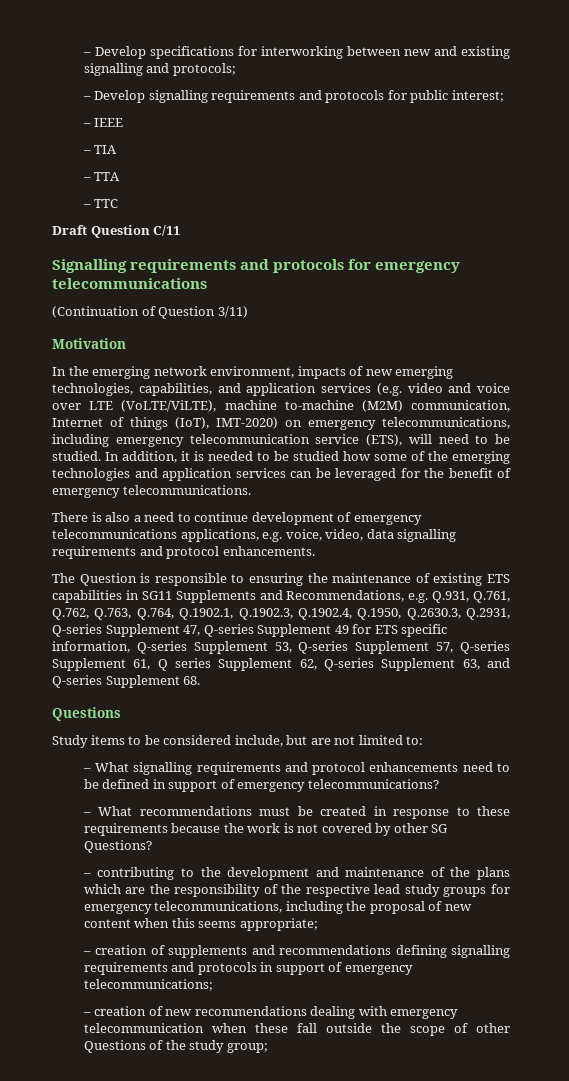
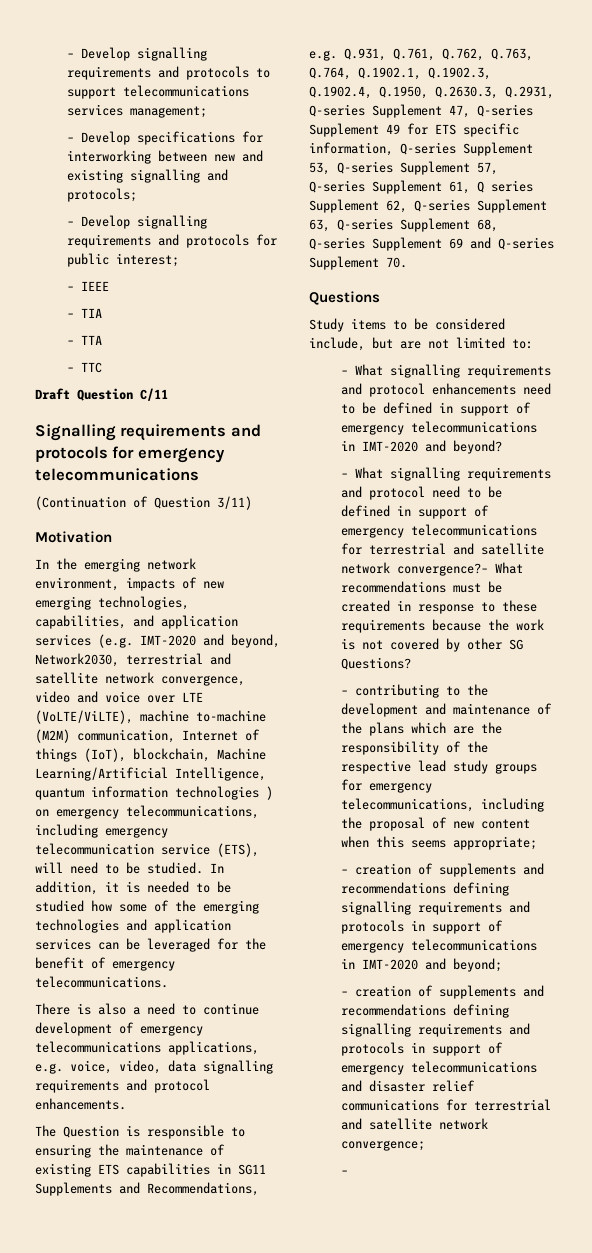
[82,46,146,59] – Develop -> [66,47,207,61] [66,66,270,80] [66,85,249,99] [66,104,207,118] [66,131,130,145] – Develop signalling requirements and protocols to support telecommunications services management; // – Develop
(402, 389) none -> [140,634,280,648] [35,653,231,667] [35,672,245,686] IMT-2020 and beyond, Network2030, terrestrial and satellite network convergence,
[216,417,278,429] IMT-2020) -> [133,748,266,762] [35,767,266,781] [35,786,273,800] blockchain, Machine Learning/Artificial Intelligence, quantum information technologies )
(480, 664) none -> [337,218,498,232] [309,237,463,251] Q-series Supplement 68, Q-series Supplement 69
[183,676,201,685] 68. -> [386,257,407,268] 70.
[307,779,439,789] [82,812,91,816] telecommunications? // – -> [410,421,537,433] [340,440,502,454] [340,467,551,481] [340,486,502,500] [340,505,489,519] [340,524,537,538] [340,543,544,555] [340,562,488,576] telecommunications in IMT-2020 and beyond? // – What signalling requirements and protocol need to be defined in support of emergency telecommunications for terrestrial and satellite network convergence?–
[83,979,213,991] [82,1006,459,1019] [83,1023,511,1036] [83,1040,268,1053] telecommunications; // – creation of new recommendations dealing with emergency telecommunication when these fall outside the scope of other Questions of the study group; -> [410,939,537,951] [340,958,502,972] [340,985,544,999] [340,1004,509,1018] [340,1023,530,1037] [340,1042,503,1056] [340,1061,537,1075] [340,1080,475,1092] [340,1099,551,1111] [340,1118,488,1130] [340,1140,425,1151] [340,1170,348,1175] telecommunications in IMT-2020 and beyond; // – creation of supplements and recommendations defining signalling requirements and protocols in support of emergency telecommunications and disaster relief communications for terrestrial and satellite network convergence; // –

